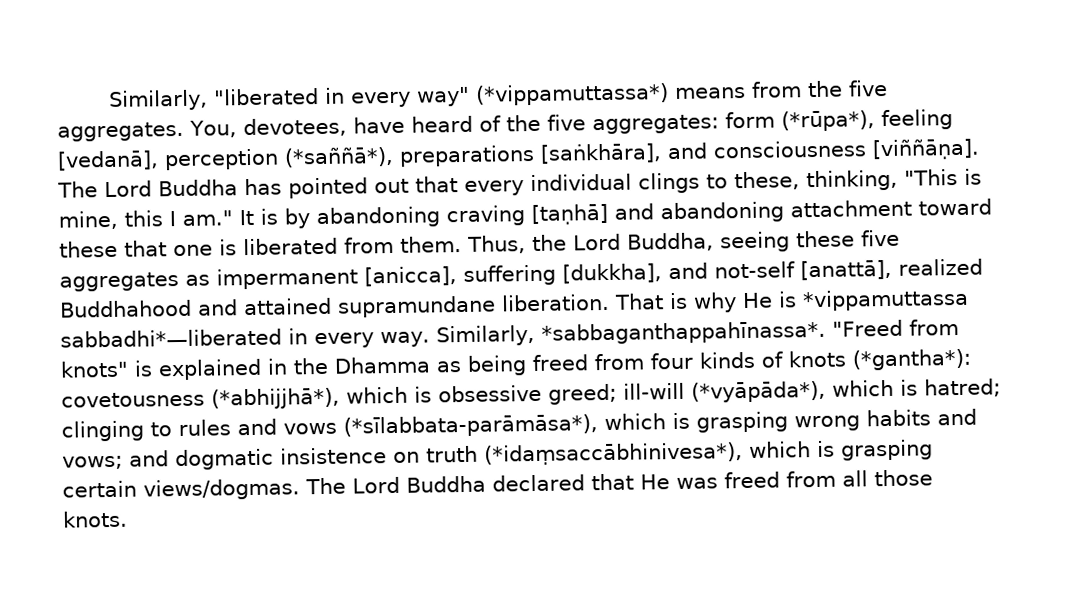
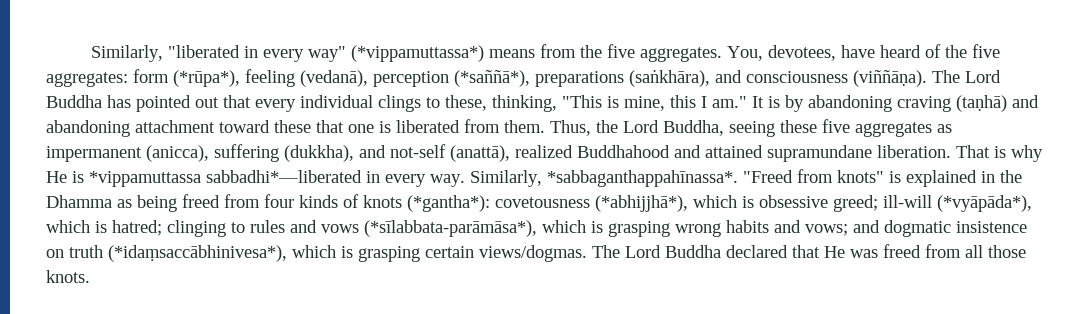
[57,150,159,171] [vedanā], -> [300,70,368,87] (vedanā),
[540,143,662,164] [saṅkhāra], -> [629,69,710,87] (saṅkhāra),
[872,138,980,161] [viññāṇa]. -> [853,70,927,87] (viññāṇa).
[531,203,608,226] [taṇhā] -> [956,95,1007,112] (taṇhā)
[364,263,662,287] [anicca], suffering [dukkha], -> [146,144,354,162] (anicca), suffering (dukkha),
[800,259,892,281] [anattā], -> [450,145,510,162] (anattā),

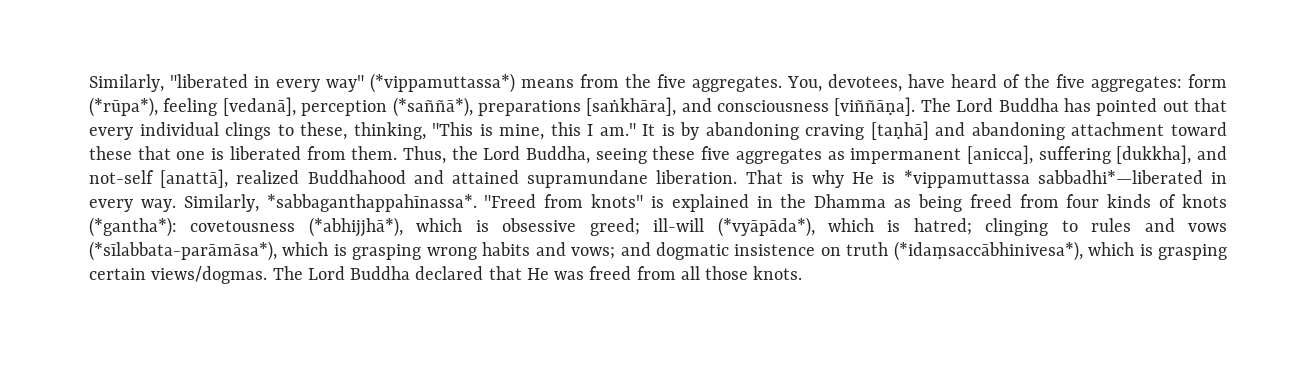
[300,70,368,87] (vedanā), -> [222,97,296,116] [vedanā],
[629,69,710,87] (saṅkhāra), -> [586,97,677,116] [saṅkhāra],
[853,70,927,87] (viññāṇa). -> [834,97,916,116] [viññāṇa].
[956,95,1007,112] (taṇhā) -> [870,121,929,140] [taṇhā]
[146,144,354,162] (anicca), suffering (dukkha), -> [966,145,1192,164] [anicca], suffering [dukkha],
[450,145,510,162] (anattā), -> [160,169,229,188] [anattā],

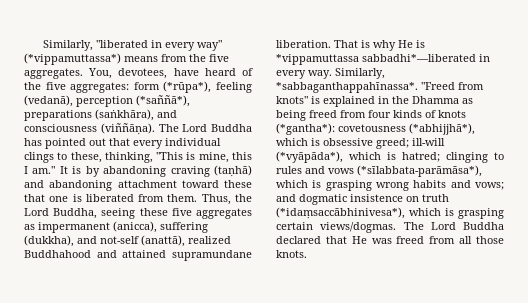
[222,97,296,116] [vedanā], -> [24,95,73,107] (vedanā),
[586,97,677,116] [saṅkhāra], -> [95,109,154,121] (saṅkhāra),
[834,97,916,116] [viññāṇa]. -> [100,123,155,135] (viññāṇa).
[870,121,929,140] [taṇhā] -> [214,165,252,177] (taṇhā)
[966,145,1192,164] [anicca], suffering [dukkha], -> [113,221,208,233] [24,235,74,247] (anicca), suffering (dukkha),
[160,169,229,188] [anattā], -> [141,235,185,247] (anattā),

